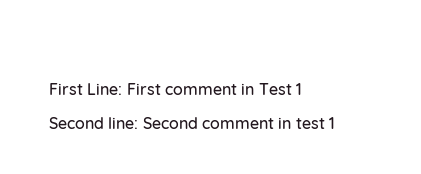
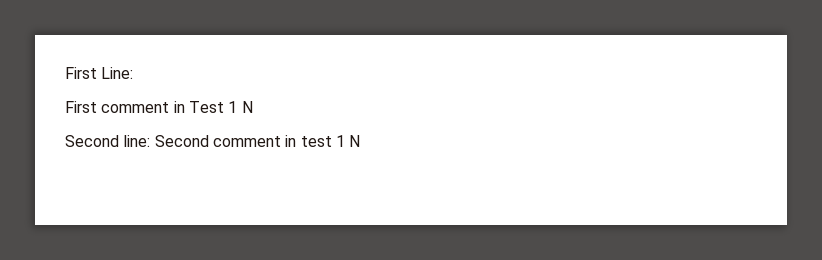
(123, 89) none -> (134, 73) //
(302, 89) none -> [241,101,253,113] N
(335, 123) none -> [349,135,361,147] N

